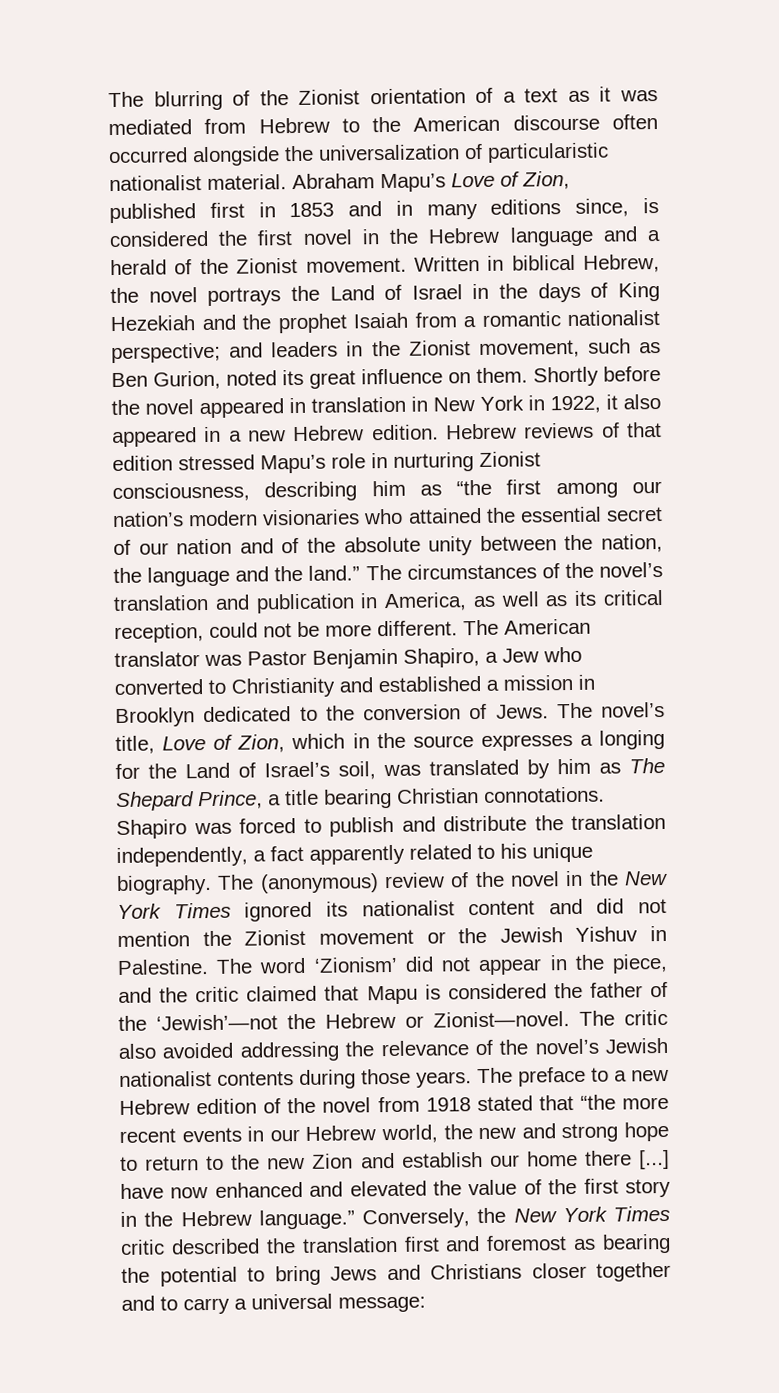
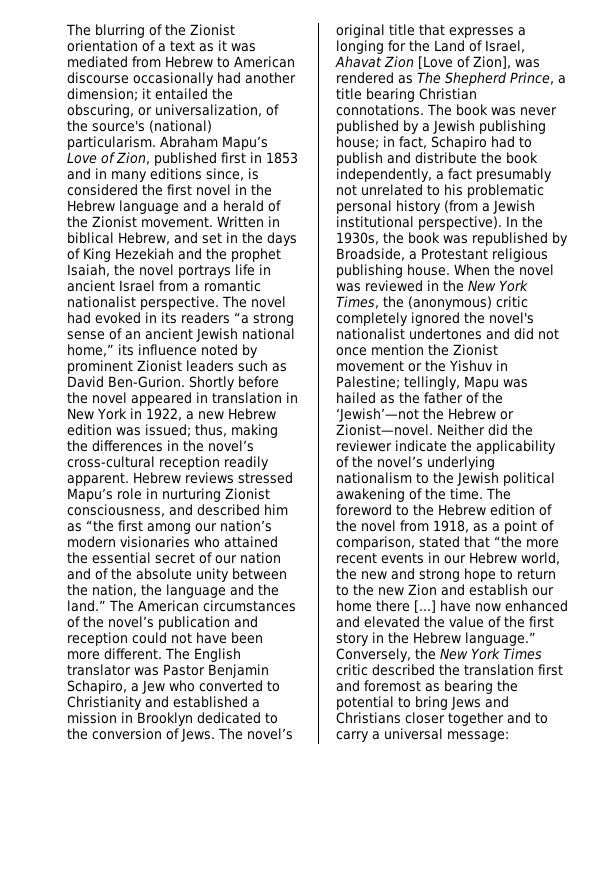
[372,116,402,133] the -> (230, 62) none
[612,114,658,130] [108,142,609,167] [109,174,287,192] often occurred alongside the universalization of particularistic nationalist material. -> [133,72,296,86] [67,88,233,101] [67,104,279,118] [67,120,212,133] [67,136,156,150] occasionally had another dimension; it entailed the obscuring, or universalization, of the source's (national) particularism.
[110,284,463,306] the novel portrays the Land of Israel -> [174,232,222,244] and set
[353,310,660,329] [111,338,661,364] [111,367,528,390] Isaiah from a romantic nationalist perspective; and leaders in the Zionist movement, such as Ben Gurion, noted its great influence on them. -> [67,264,271,278] [67,280,261,292] [67,296,286,310] [67,312,294,326] [67,328,295,342] [67,344,258,358] [67,360,287,374] [67,376,185,388] Isaiah, the novel portrays life in ancient Israel from a romantic nationalist perspective. The novel had evoked in its readers “a strong sense of an ancient Jewish national home,” its influence noted by prominent Zionist leaders such as David Ben-Gurion.
[606,393,661,410] [112,421,662,448] [112,455,173,472] it also appeared in a new Hebrew edition. Hebrew reviews of that edition -> [185,408,276,420] [67,424,278,438] [67,440,254,452] [67,456,269,470] [67,472,234,486] a new Hebrew edition was issued; thus, making the differences in the novel’s cross-cultural reception readily apparent. Hebrew reviews
[264,481,358,502] describing -> [169,504,260,516] and described
(402, 572) none -> [138,600,199,612] American
[113,589,664,614] [114,621,320,644] translation and publication in America, as well as its critical reception, could not be -> [158,616,258,630] [67,632,263,646] publication and reception could not have been
[504,618,591,635] American -> [194,648,241,662] English
[403,648,480,668] Shapiro, -> [67,680,127,694] Schapiro,
[115,732,474,755] title, Love of Zion, which in the source -> [336,24,445,38] original title that
[264,758,591,780] Israel’s soil, was translated by him -> [485,40,525,53] [335,56,540,69] [336,72,394,84] Israel, Ahavat Zion [Love of Zion], was rendered
[116,791,194,812] Shepard -> [445,72,507,86] Shepherd
[116,818,296,840] Shapiro was forced -> [427,104,557,116] [336,120,546,134] [336,136,515,150] The book was never published by a Jewish publishing house; in fact, Schapiro had
[571,813,666,831] translation -> [506,152,538,164] book
[309,842,593,865] [116,870,668,896] [117,900,536,922] apparently related to his unique biography. The (anonymous) review of the novel in the New York Times ignored its nationalist content -> [476,168,552,182] [336,184,544,198] [336,200,535,214] [336,216,543,230] [336,232,568,246] [336,248,548,262] [336,264,554,278] [336,280,528,292] [336,296,528,310] [336,312,534,326] [336,328,482,340] presumably not unrelated to his problematic personal history (from a Jewish institutional perspective). In the 1930s, the book was republished by Broadside, a Protestant religious publishing house. When the novel was reviewed in the New York Times, the (anonymous) critic completely ignored the novel's nationalist undertones
(667, 906) none -> [336,347,367,356] once
[499,927,563,943] Jewish -> (446, 366) none
[117,953,668,976] [118,983,547,1005] Palestine. The word ‘Zionism’ did not appear in the piece, and the critic claimed that Mapu is considered -> [336,376,528,390] [336,392,395,404] Palestine; tellingly, Mapu was hailed as
[579,1009,668,1026] [118,1037,668,1062] [119,1066,669,1090] The critic also avoided addressing the relevance of the novel’s Jewish nationalist contents during those years. The preface to a new -> [437,424,533,436] [336,440,556,454] [336,456,495,470] [336,472,555,486] [336,488,511,502] [336,504,434,516] Neither did the reviewer indicate the applicability of the novel’s underlying nationalism to the Jewish political awakening of the time. The foreword to the
[425,1097,471,1112] 1918 -> [433,520,554,534] [336,536,415,550] 1918, as a point of comparison,

